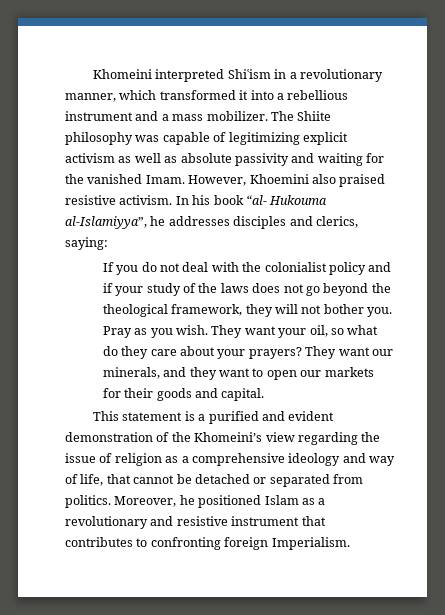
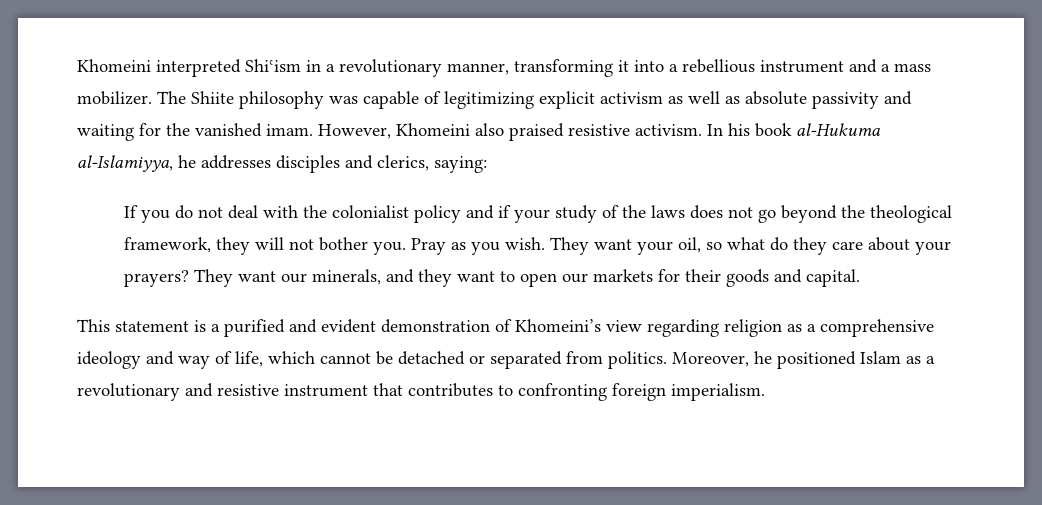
[119,90,236,100] which transformed -> [514,59,613,77] transforming
[145,174,309,186] Imam. However, Khoemini -> [266,123,470,139] imam. However, Khomeini
[245,195,328,205] [65,216,147,229] “al- Hukouma al-Islamiyya”, -> [796,123,881,136] [77,155,173,172] al-Hukuma al-Islamiyya,
[171,432,191,442] the -> (512, 325) none
[361,432,381,442] [65,453,113,463] the issue of -> (719, 328) none
[106,474,131,484] that -> [268,351,315,364] which
[271,537,350,550] Imperialism. -> [671,383,765,401] imperialism.

